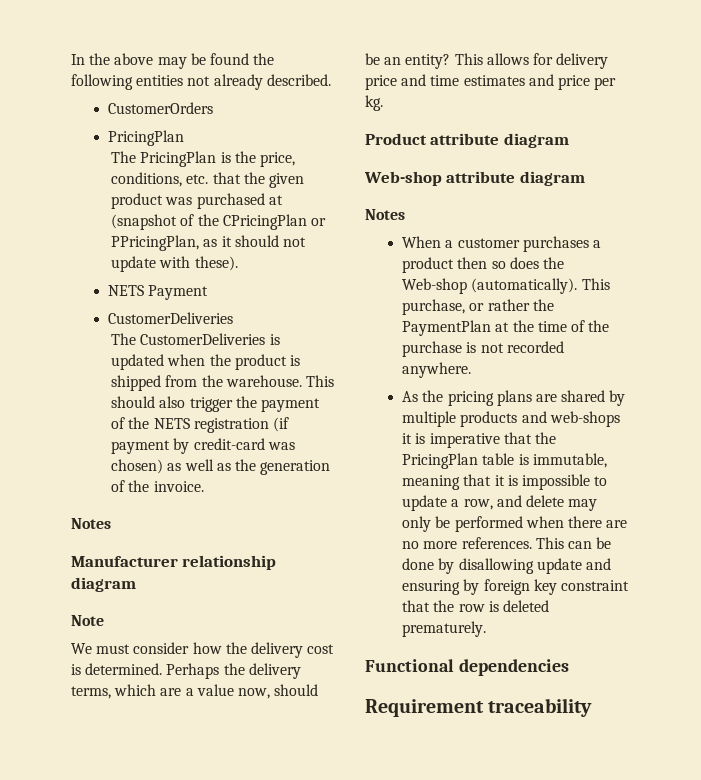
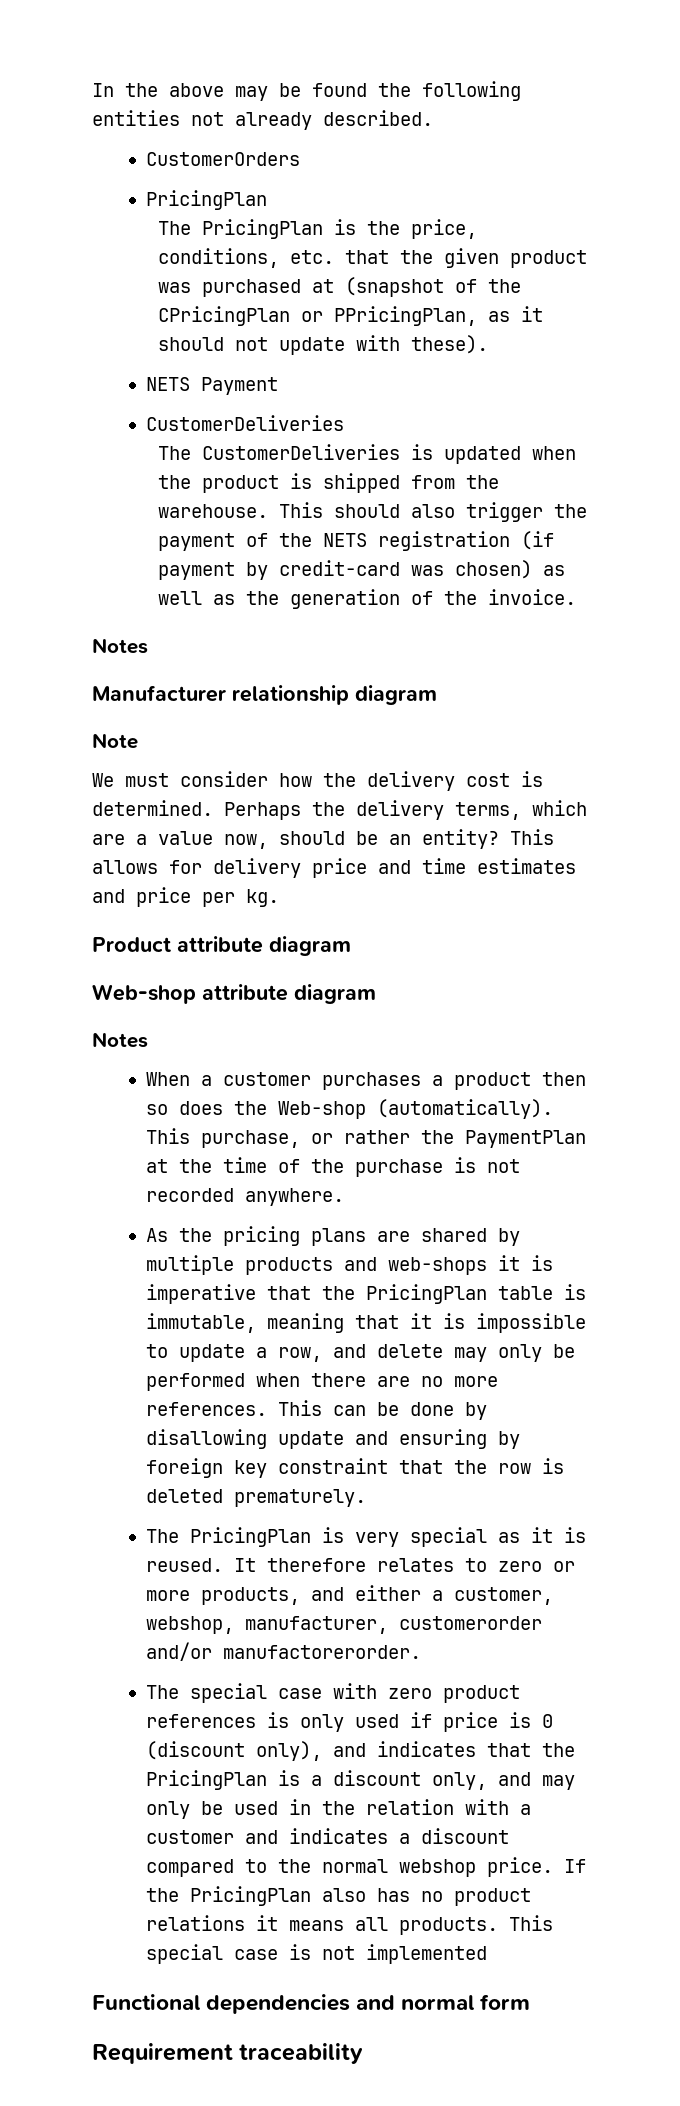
(487, 629) none -> [145,1527,586,1547] [145,1558,575,1572] [145,1585,553,1605] [145,1616,542,1634] [145,1642,421,1661] [145,1683,520,1703] [145,1712,553,1732] [145,1741,575,1761] [145,1770,575,1790] [145,1799,531,1819] [145,1828,509,1844] [145,1857,586,1877] [145,1886,531,1906] [145,1915,553,1935] [145,1944,487,1964] // The PricingPlan is very special as it is reused. It therefore relates to zero or more products, and either a customer, webshop, manufacturer, customerorder and/or manufactorerorder. // The special case with zero product references is only used if price is 0 (discount only), and indicates that the PricingPlan is a discount only, and may only be used in the relation with a customer and indicates a discount compared to the normal webshop price. If the PricingPlan also has no product relations it means all products. This special case is not implemented
(569, 667) none -> [356,1994,531,2010] and normal form

